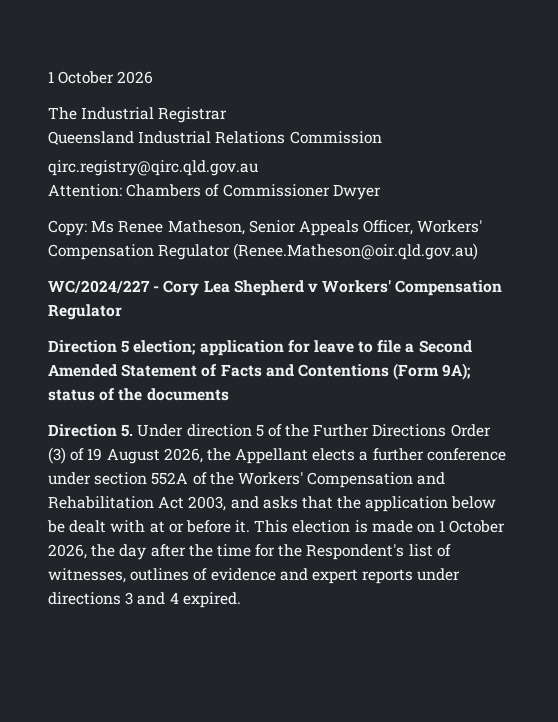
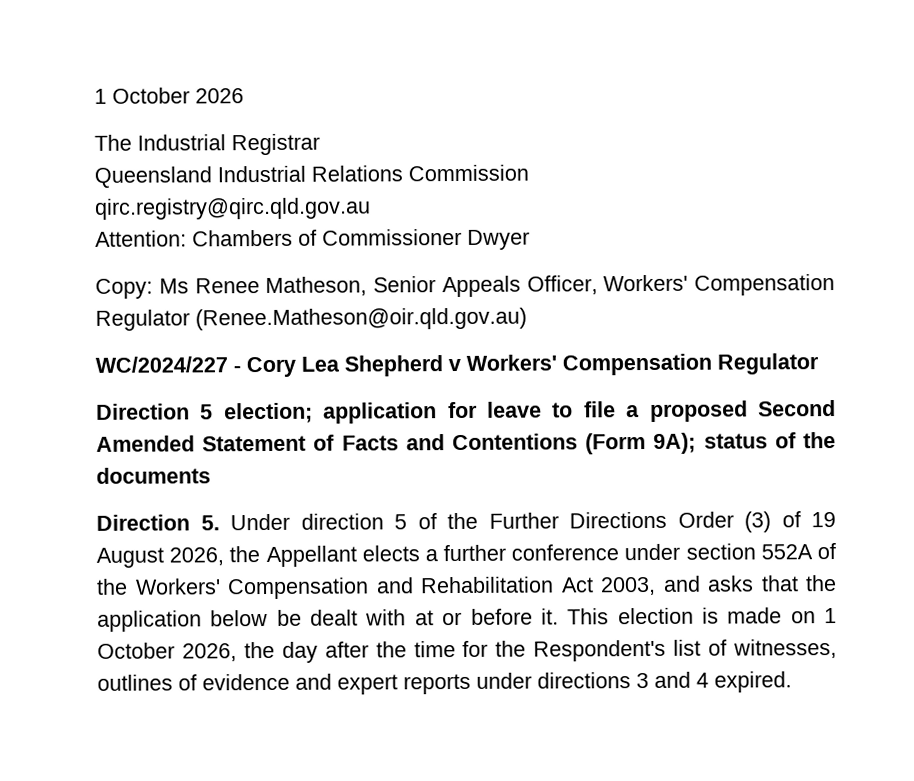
(415, 348) none -> [649,400,748,422] proposed

